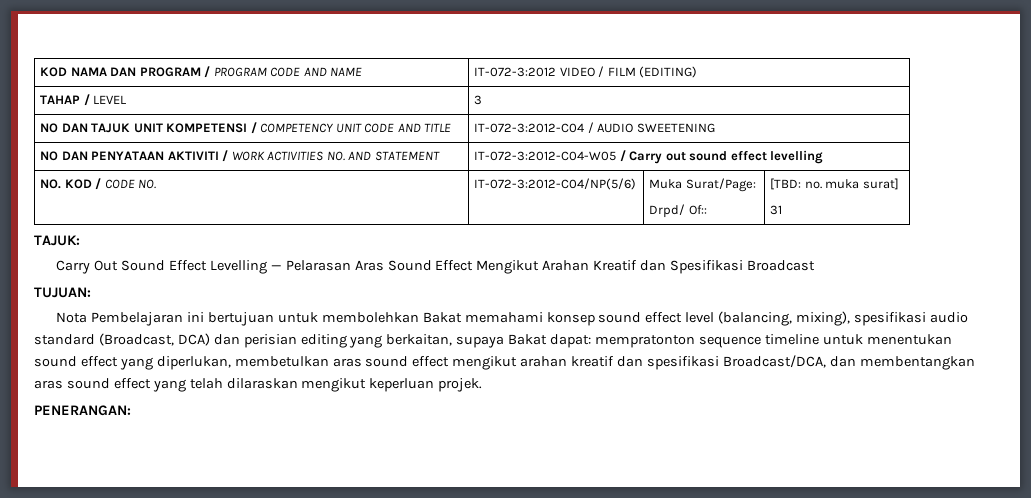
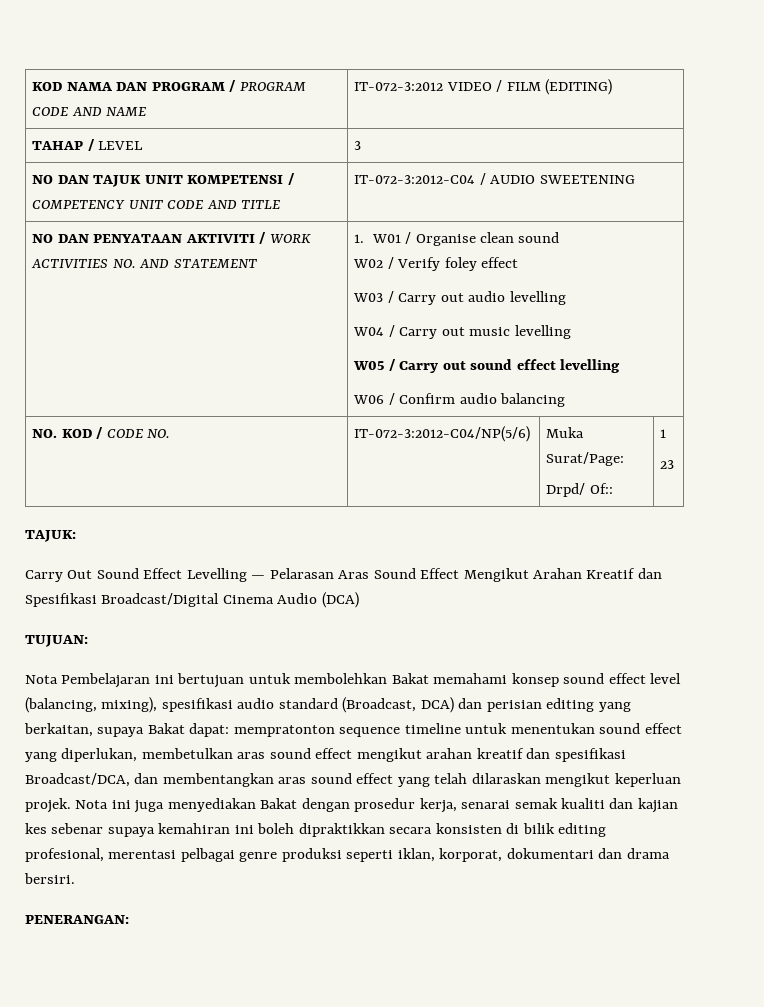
[474,151,617,161] IT-072-3:2012-C04-W05 -> [354,232,560,246] [353,257,519,271] [353,291,566,305] [353,325,571,339] [353,361,385,370] 1. W01 / Organise clean sound // W02 / Verify foley effect // W03 / Carry out audio levelling // W04 / Carry out music levelling // W05
(824, 157) none -> [353,393,566,407] // W06 / Confirm audio balancing
[770,178,899,190] [770,205,783,215] [TBD: no. muka surat] // 31 -> [660,429,667,438] [660,460,675,469] 1 // 23
[746,260,815,271] Broadcast -> [101,592,359,608] Broadcast/Digital Cinema Audio (DCA)
(483, 385) none -> [75,798,678,813] [25,823,607,837] [25,848,670,862] [24,873,75,884] Nota ini juga menyediakan Bakat dengan prosedur kerja, senarai semak kualiti dan kajian kes sebenar supaya kemahiran ini boleh dipraktikkan secara konsisten di bilik editing profesional, merentasi pelbagai genre produksi seperti iklan, korporat, dokumentari dan drama bersiri.

